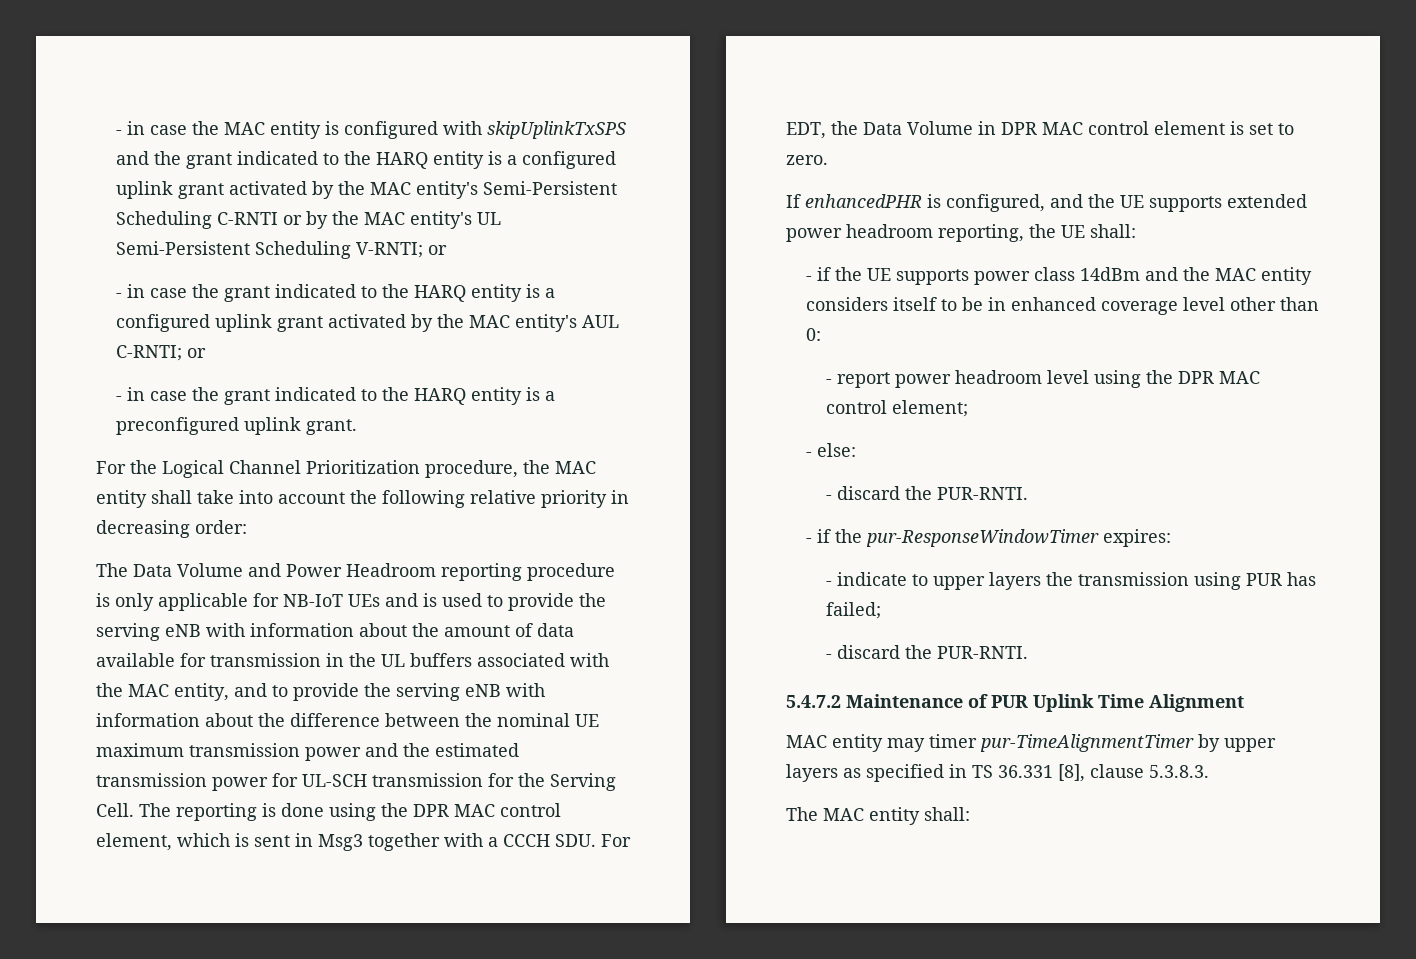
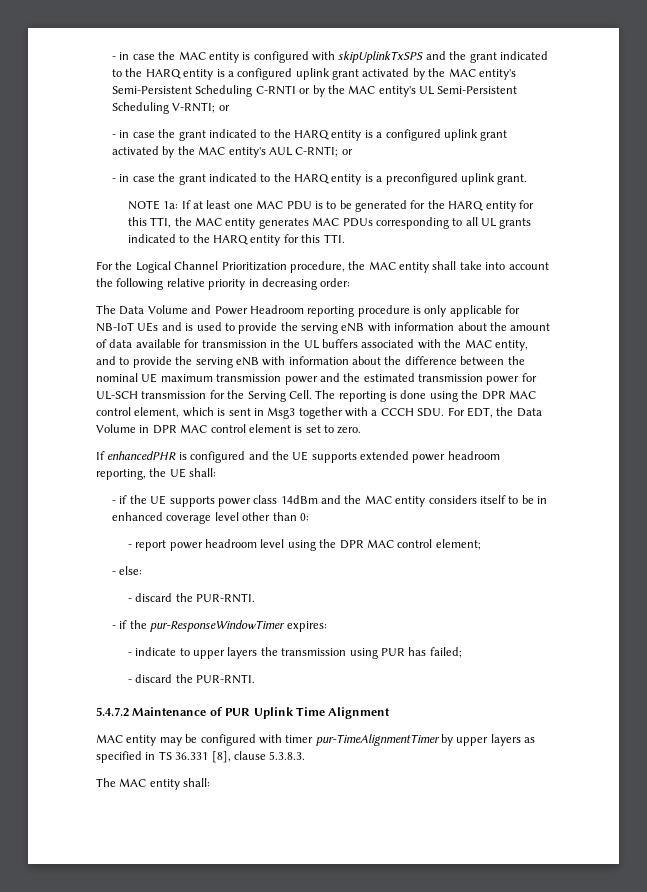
(358, 427) none -> [127,200,534,212] [127,217,532,229] [127,234,345,246] // NOTE 1a: If at least one MAC PDU is to be generated for the HARQ entity for this TTI, the MAC entity generates MAC PDUs corresponding to all UL grants indicated to the HARQ entity for this TTI.
[946,194,1045,212] configured, -> [190,451,246,463] configured
(925, 745) none -> [185,734,282,746] be configured with

